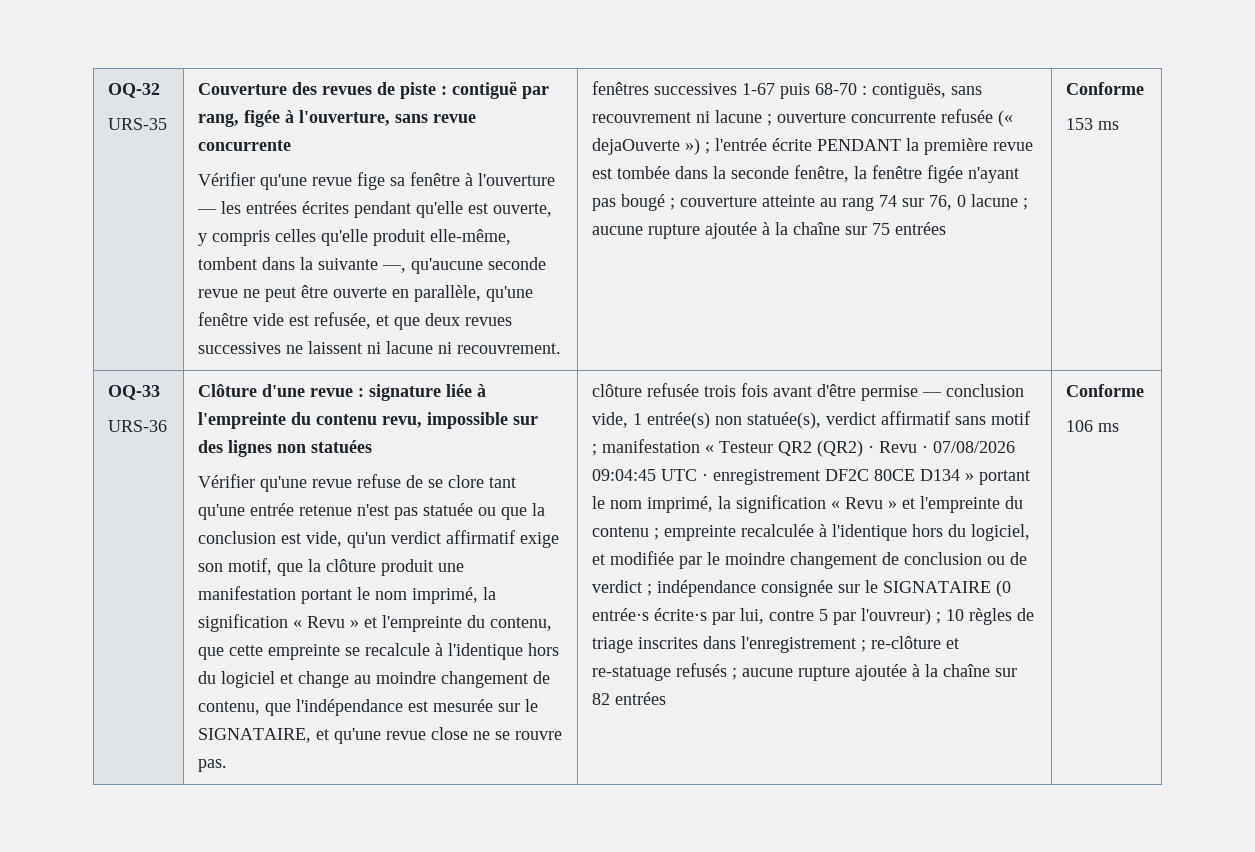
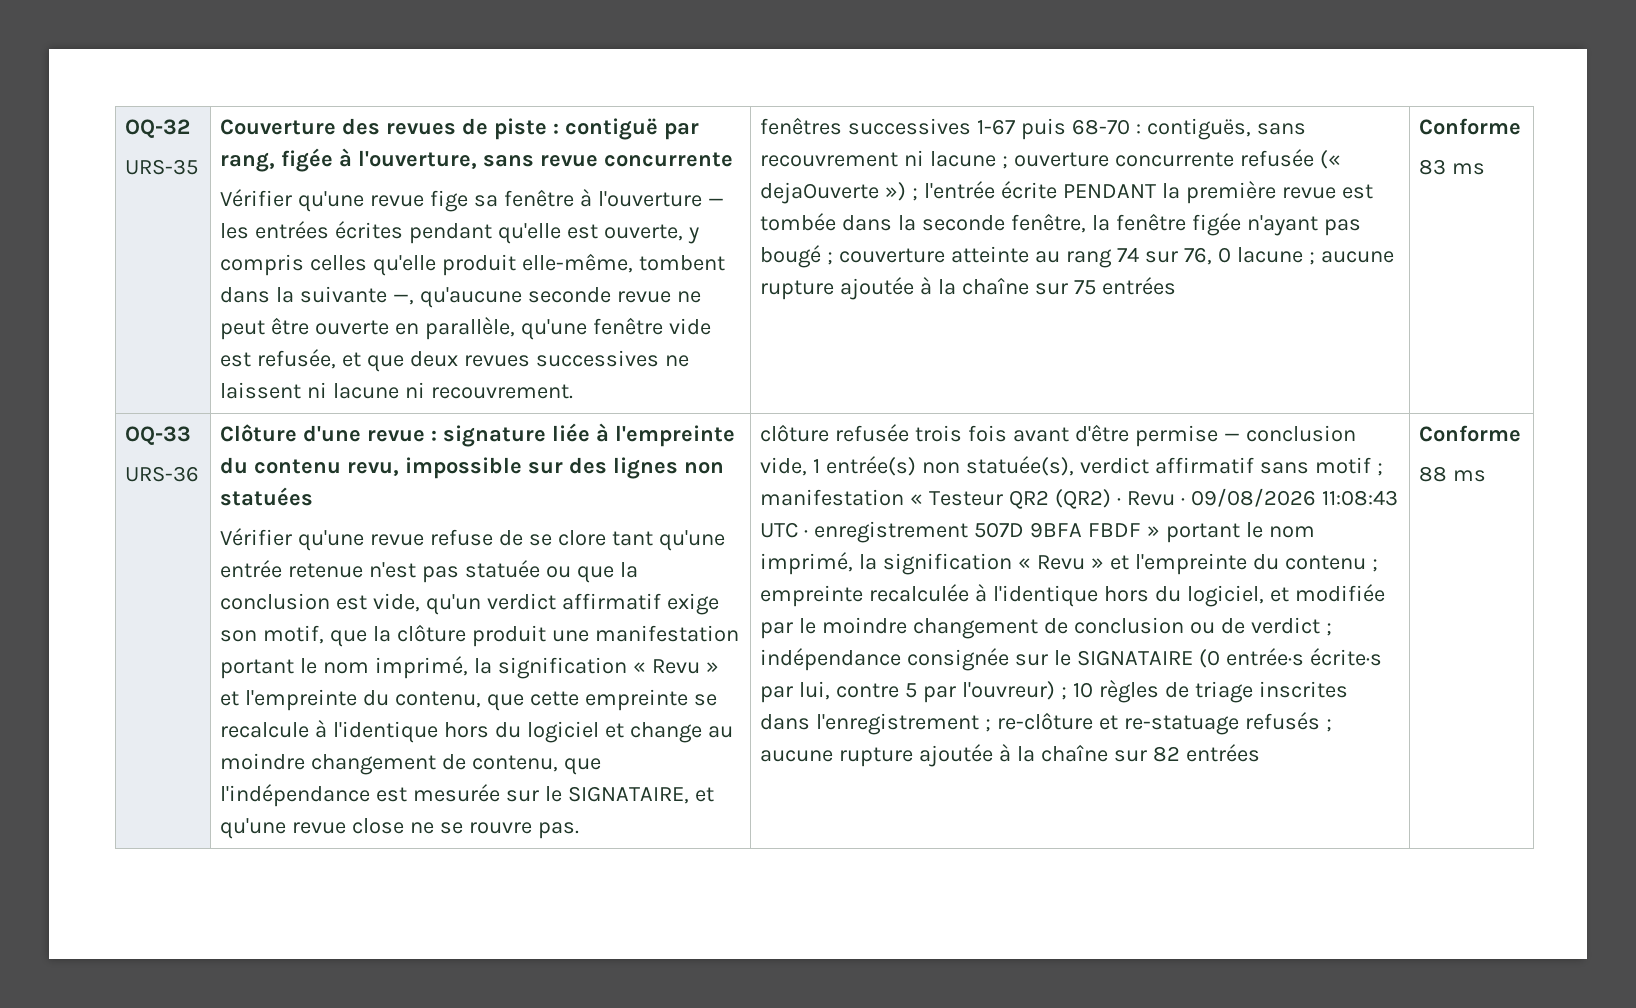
[1066,118,1094,130] 153 -> [1419,159,1447,175] 83
[933,441,1016,453] [592,469,657,481] 07/08/2026 09:04:45 -> [1190,488,1398,507] 09/08/2026 11:08:43
[825,469,961,481] DF2C 80CE D134 -> [974,522,1141,538] 507D 9BFA FBDF
[1066,420,1094,432] 106 -> [1419,466,1448,482] 88

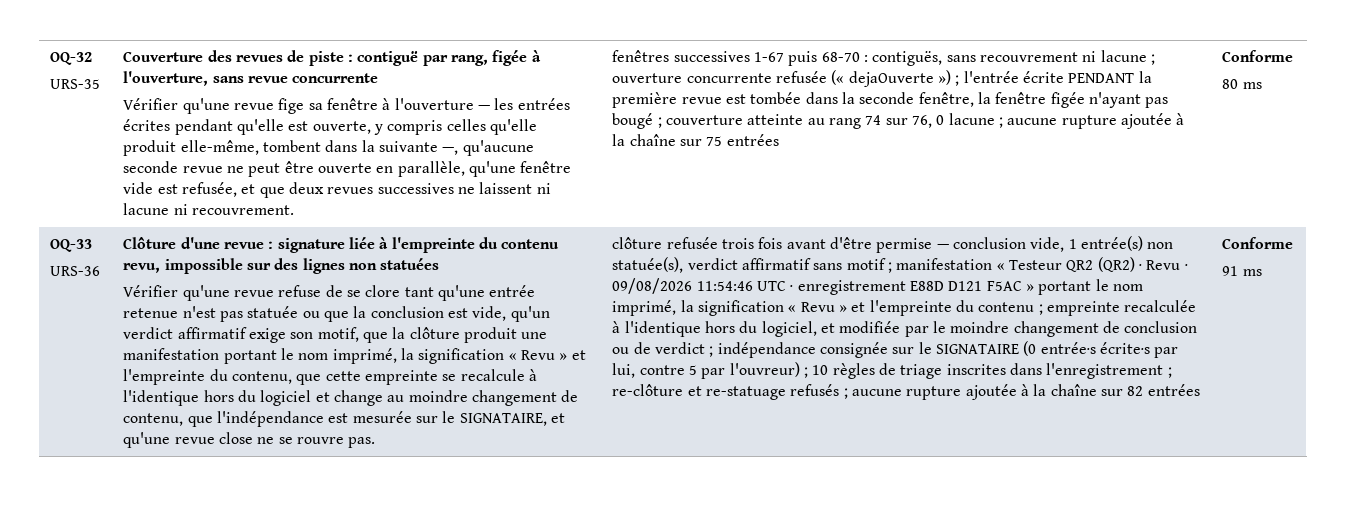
[1419,159,1447,175] 83 -> [1222,79,1239,89] 80
[1321,490,1398,506] 11:08:43 -> [696,281,753,291] 11:54:46
[974,522,1141,538] 507D 9BFA FBDF -> [910,281,1022,291] E88D D121 F5AC
[1419,466,1448,482] 88 -> [1222,266,1239,276] 91

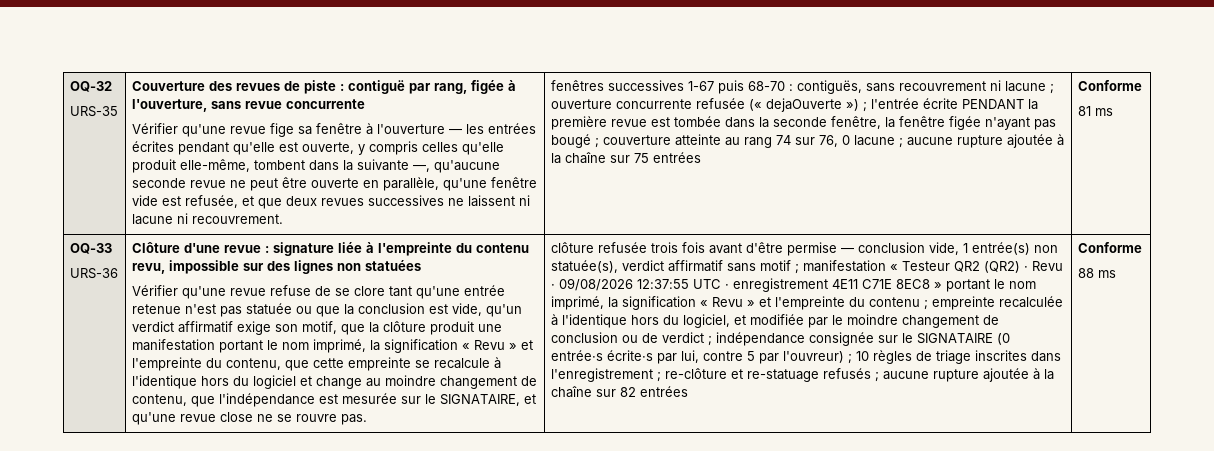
[1222,79,1239,89] 80 -> [1077,106,1091,116] 81
[696,281,753,291] 11:54:46 -> [636,279,689,289] 12:37:55
[910,281,1022,291] E88D D121 F5AC -> [831,279,930,289] 4E11 C71E 8EC8
[1222,266,1239,276] 91 -> [1077,268,1094,278] 88

